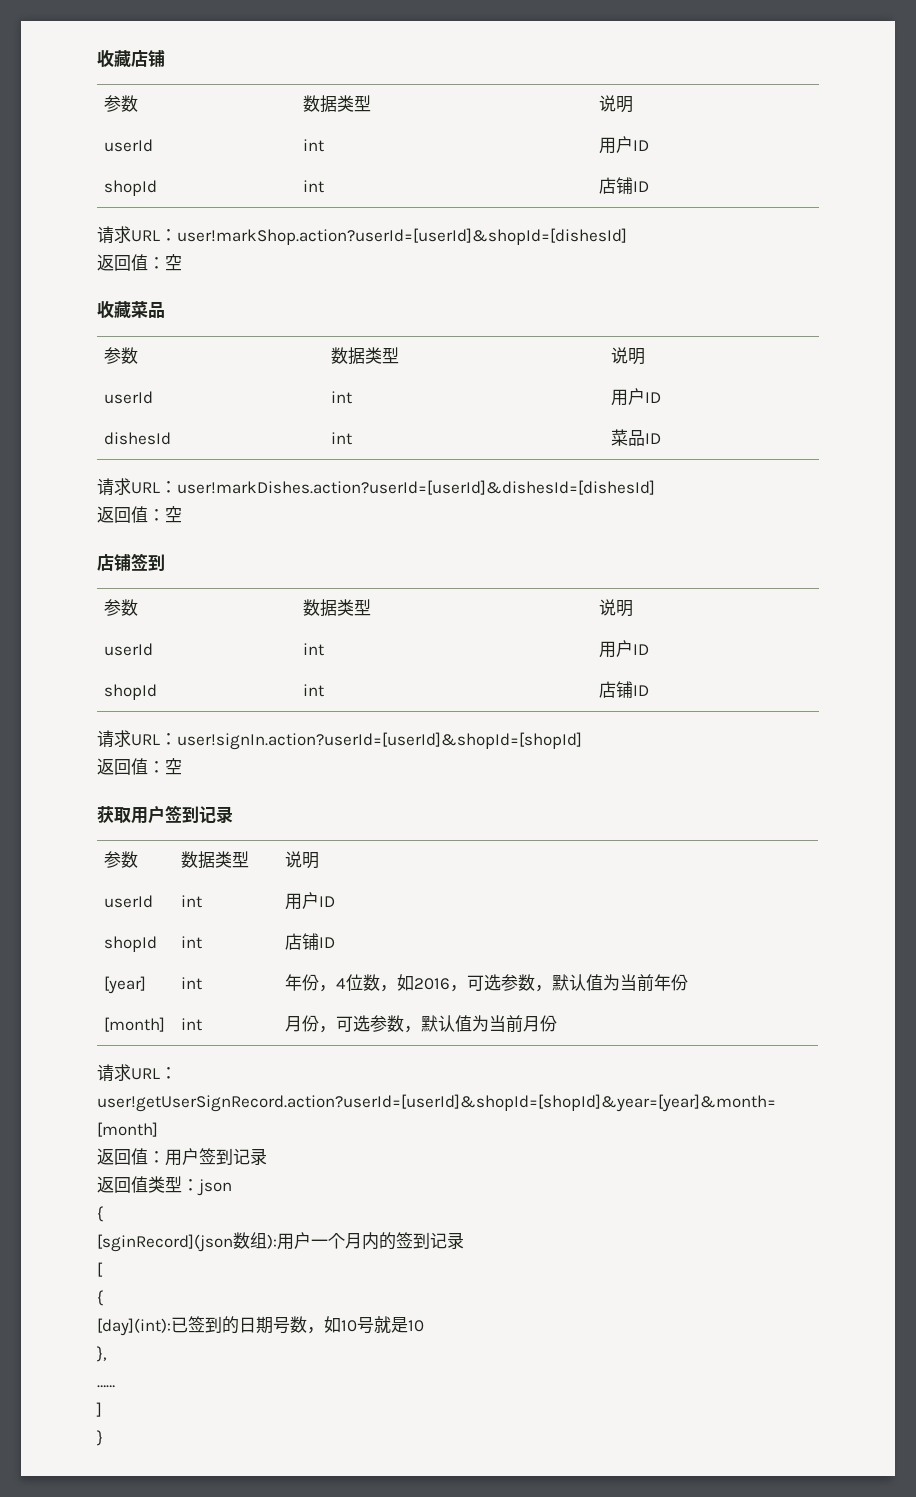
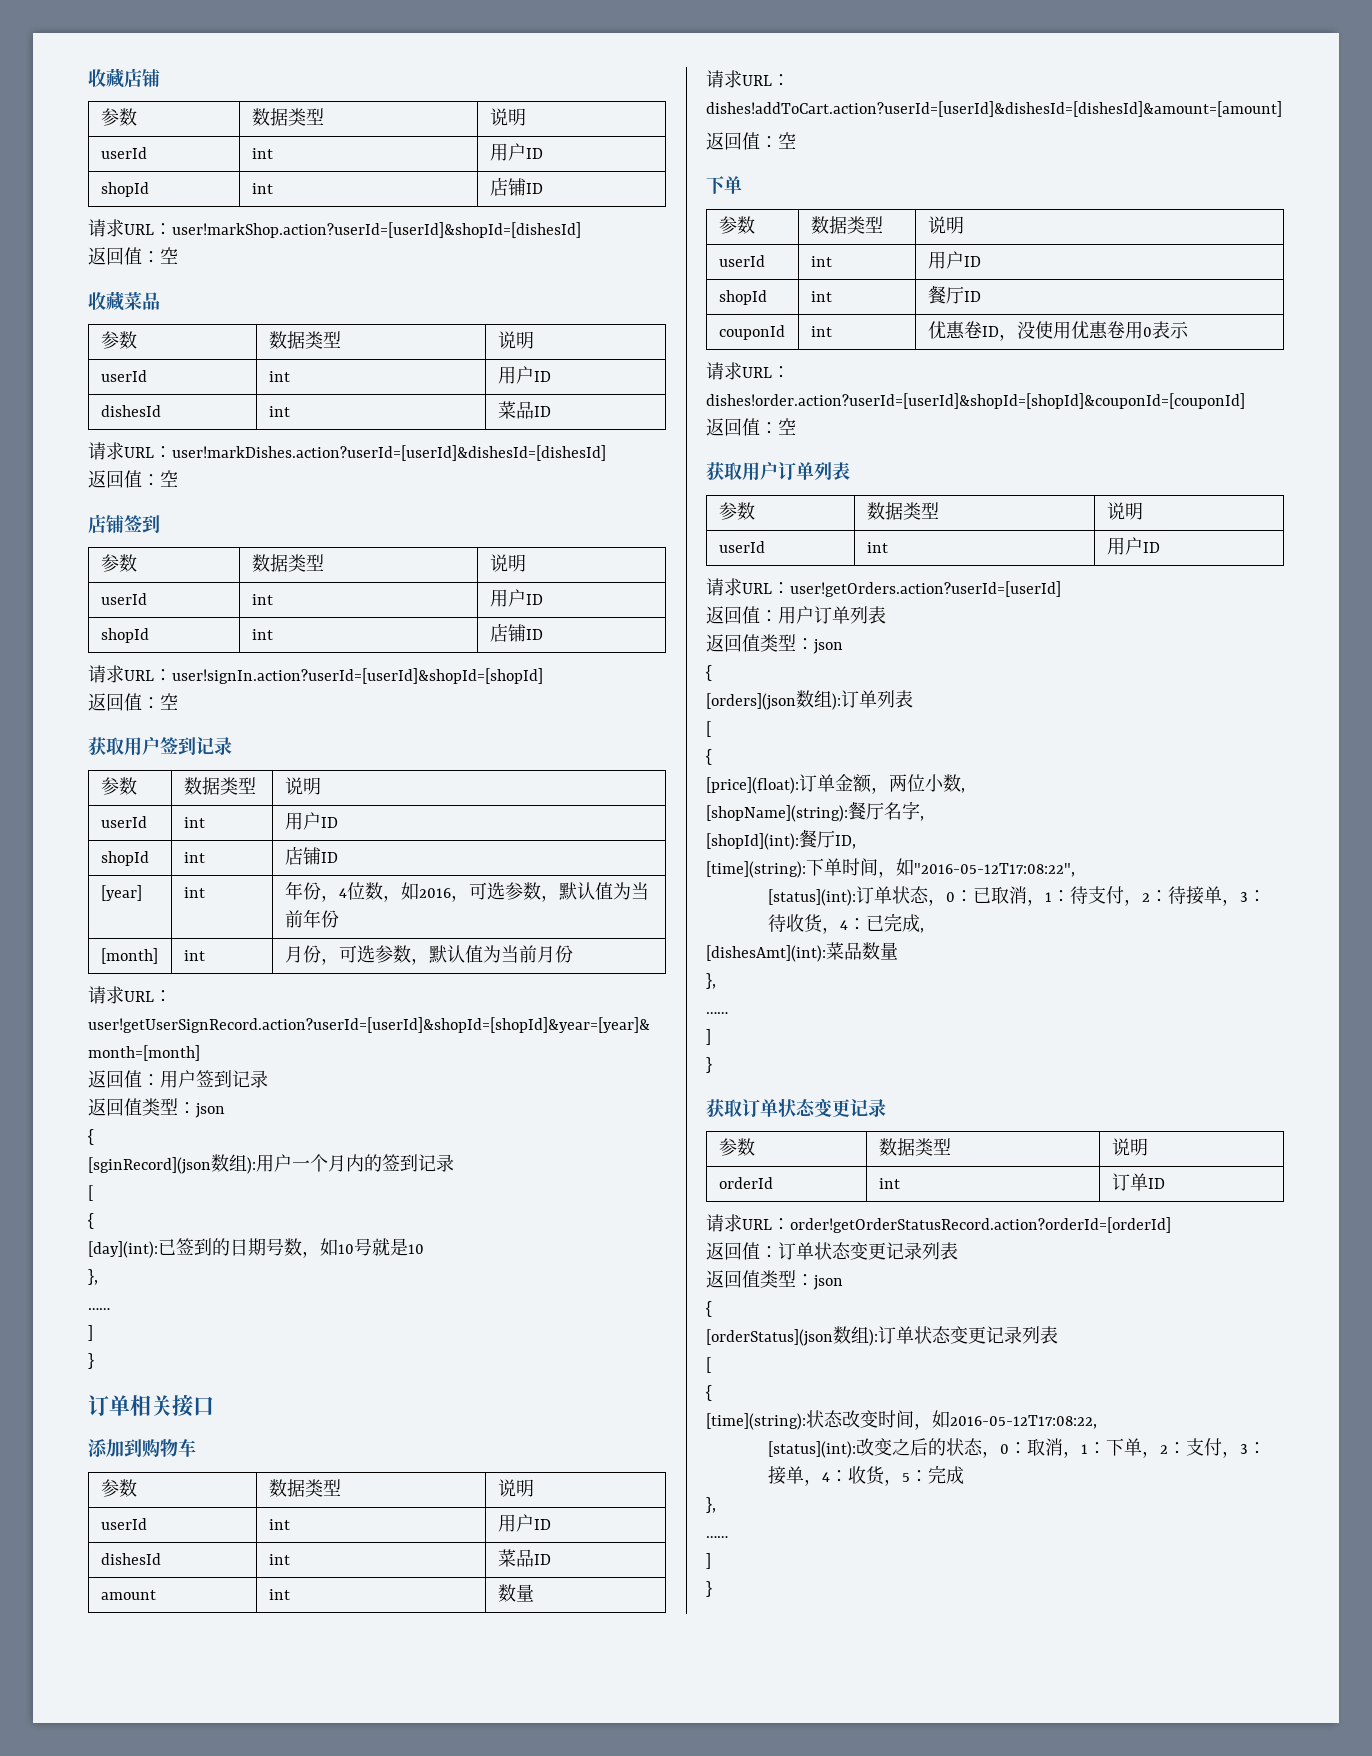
(103, 1438) none -> [88,1394,214,1417] [88,1439,196,1458] [100,1479,137,1497] [268,1479,341,1497] [497,1479,534,1497] [100,1518,147,1530] [268,1519,290,1530] [497,1514,551,1532] [100,1553,161,1565] [268,1554,290,1565] [497,1549,551,1567] [100,1590,156,1600] [268,1589,290,1600] [497,1584,534,1602] [706,70,790,88] [706,101,1282,117] [706,132,796,150] [706,176,742,194] [718,216,755,234] [810,216,883,234] [927,216,964,234] [718,255,765,267] [810,256,832,267] [927,251,981,269] [718,290,767,305] [810,291,832,302] [927,285,981,304] [718,325,785,340] [810,326,832,337] [927,321,1189,341] [706,362,790,380] [706,393,1245,409] [706,418,796,436] [706,462,850,481] [718,502,755,520] [866,502,939,520] [1106,502,1143,520] [718,541,765,553] [866,542,888,553] [1106,537,1160,555] [706,578,1061,597] [706,606,886,624] [706,634,843,654] [706,665,712,681] [706,690,913,710] [706,721,711,737] [706,749,712,765] [706,774,965,794] [706,801,924,822] [706,829,856,850] [706,858,1075,878] [768,886,1267,906] [768,913,925,934] [706,942,898,962] [706,973,716,989] [706,1012,728,1014] [706,1029,711,1045] [706,1057,712,1073] [706,1098,886,1117] [718,1138,755,1156] [878,1138,951,1156] [1111,1138,1148,1156] [718,1177,773,1189] [878,1178,900,1189] [1111,1173,1165,1191] [706,1214,1171,1233] [706,1242,958,1260] [706,1270,843,1290] [706,1301,712,1317] [706,1326,1058,1346] [706,1357,711,1373] [706,1385,712,1401] [706,1410,1097,1430] [768,1438,1267,1458] [768,1465,965,1486] [706,1497,716,1513] [706,1536,728,1538] [706,1553,711,1569] [706,1581,712,1597] // 订单相关接口 // 添加到购物车 // 参数 | 数据类型 | 说明 // userId | int | 用户ID // dishesId | int | 菜品ID // amount | int | 数量 // 请求URL：dishes!addToCart.action?userId=[userId]&dishesId=[dishesId]&amount=[amount] // 返回值：空 // 下单 // 参数 | 数据类型 | 说明 // userId | int | 用户ID // shopId | int | 餐厅ID // couponId | int | 优惠卷ID，没使用优惠卷用0表示 // 请求URL：dishes!order.action?userId=[userId]&shopId=[shopId]&couponId=[couponId] // 返回值：空 // 获取用户订单列表 // 参数 | 数据类型 | 说明 // userId | int | 用户ID // 请求URL：user!getOrders.action?userId=[userId] // 返回值：用户订单列表 // 返回值类型：json // { // [orders](json数组):订单列表 // [ // { // [price](float):订单金额，两位小数, // [shopName](string):餐厅名字, // [shopId](int):餐厅ID, // [time](string):下单时间，如"2016-05-12T17:08:22", // [status](int):订单状态，0：已取消，1：待支付，2：待接单，3：待收货，4：已完成, // [dishesAmt](int):菜品数量 // }, // …… // ] // } // 获取订单状态变更记录 // 参数 | 数据类型 | 说明 // orderId | int | 订单ID // 请求URL：order!getOrderStatusRecord.action?orderId=[orderId] // 返回值：订单状态变更记录列表 // 返回值类型：json // { // [orderStatus](json数组):订单状态变更记录列表 // [ // { // [time](string):状态改变时间，如2016-05-12T17:08:22, // [status](int):改变之后的状态，0：取消，1：下单，2：支付，3：接单，4：收货，5：完成 // }, // …… // ] // }

